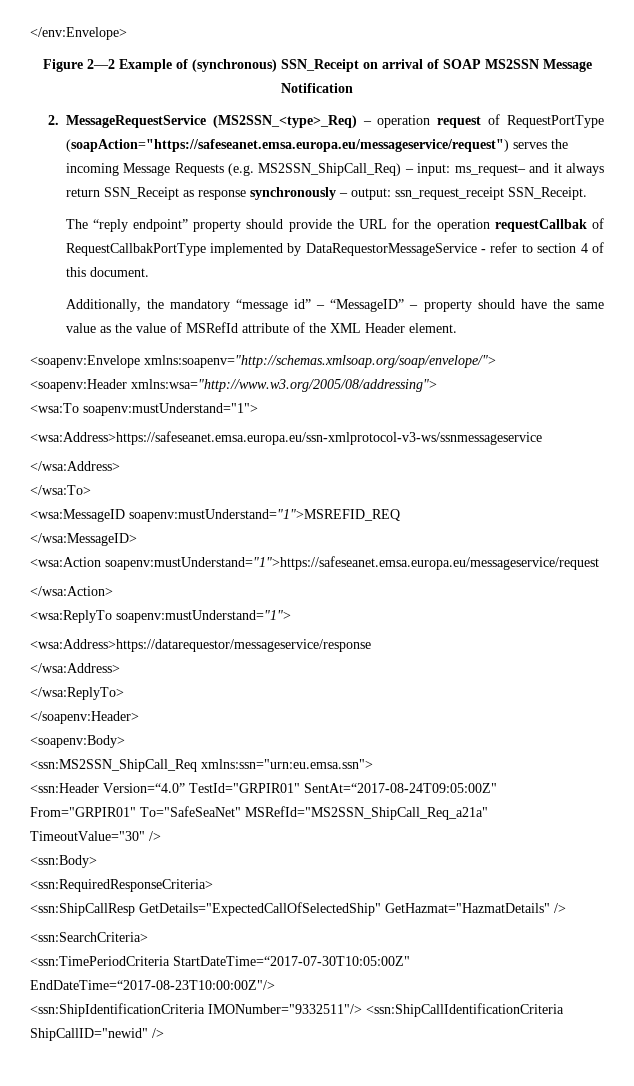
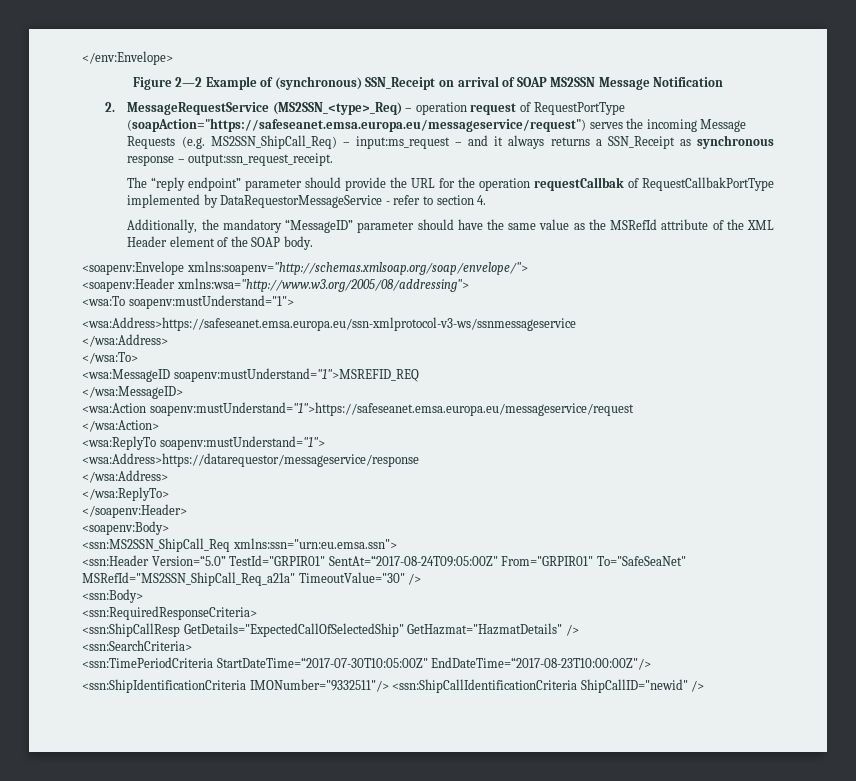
[417,163,526,176] input: ms_request– -> [355,136,463,149] input:ms_request –
[65,187,587,200] return SSN_Receipt as response synchronously – output: ssn_request_receipt SSN_Receipt. -> [550,135,775,149] [127,153,334,166] returns a SSN_Receipt as synchronous response – output:ssn_request_receipt.
[193,220,242,232] property -> [245,179,303,191] parameter
[580,242,604,253] [65,267,149,277] 4 of this document. -> [477,195,487,205] 4.
[235,299,472,312] “message id” – “MessageID” – property -> [285,219,415,233] “MessageID” parameter
[135,322,182,333] value of -> (606, 224) none
[408,323,457,333] element. -> [169,236,313,250] element of the SOAP body.
[103,783,185,793] Version=“4.0” -> [151,555,226,566] Version=“5.0”

